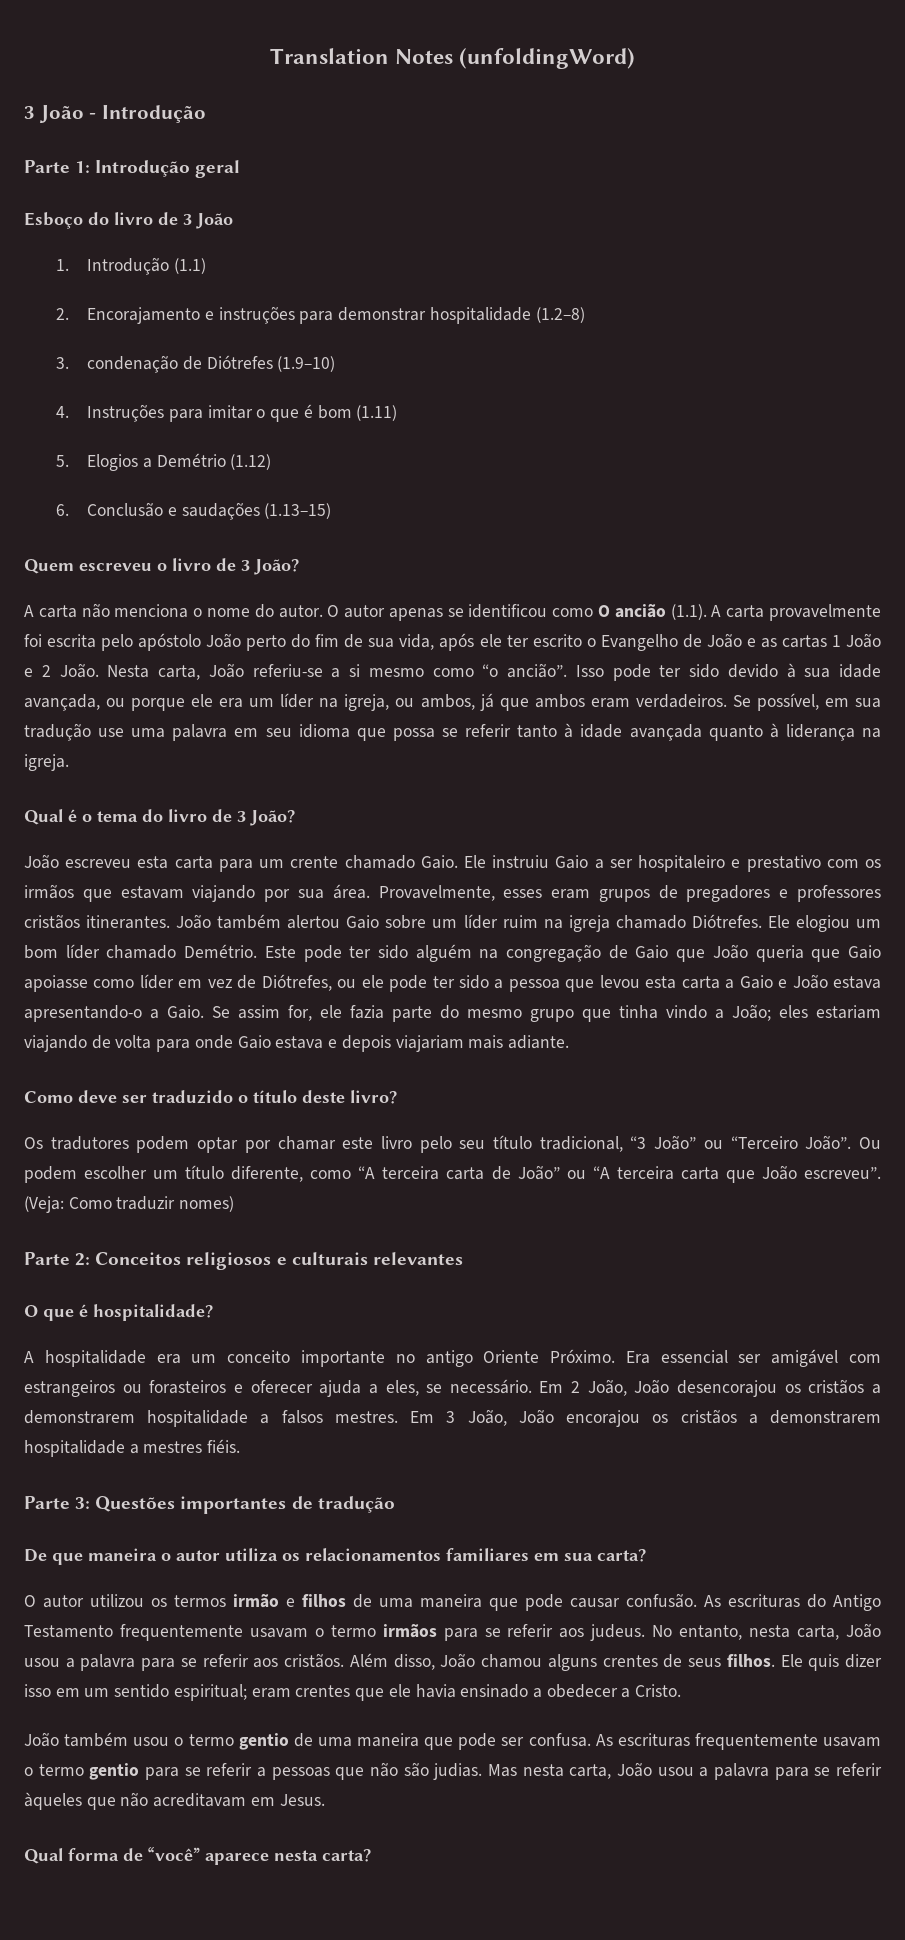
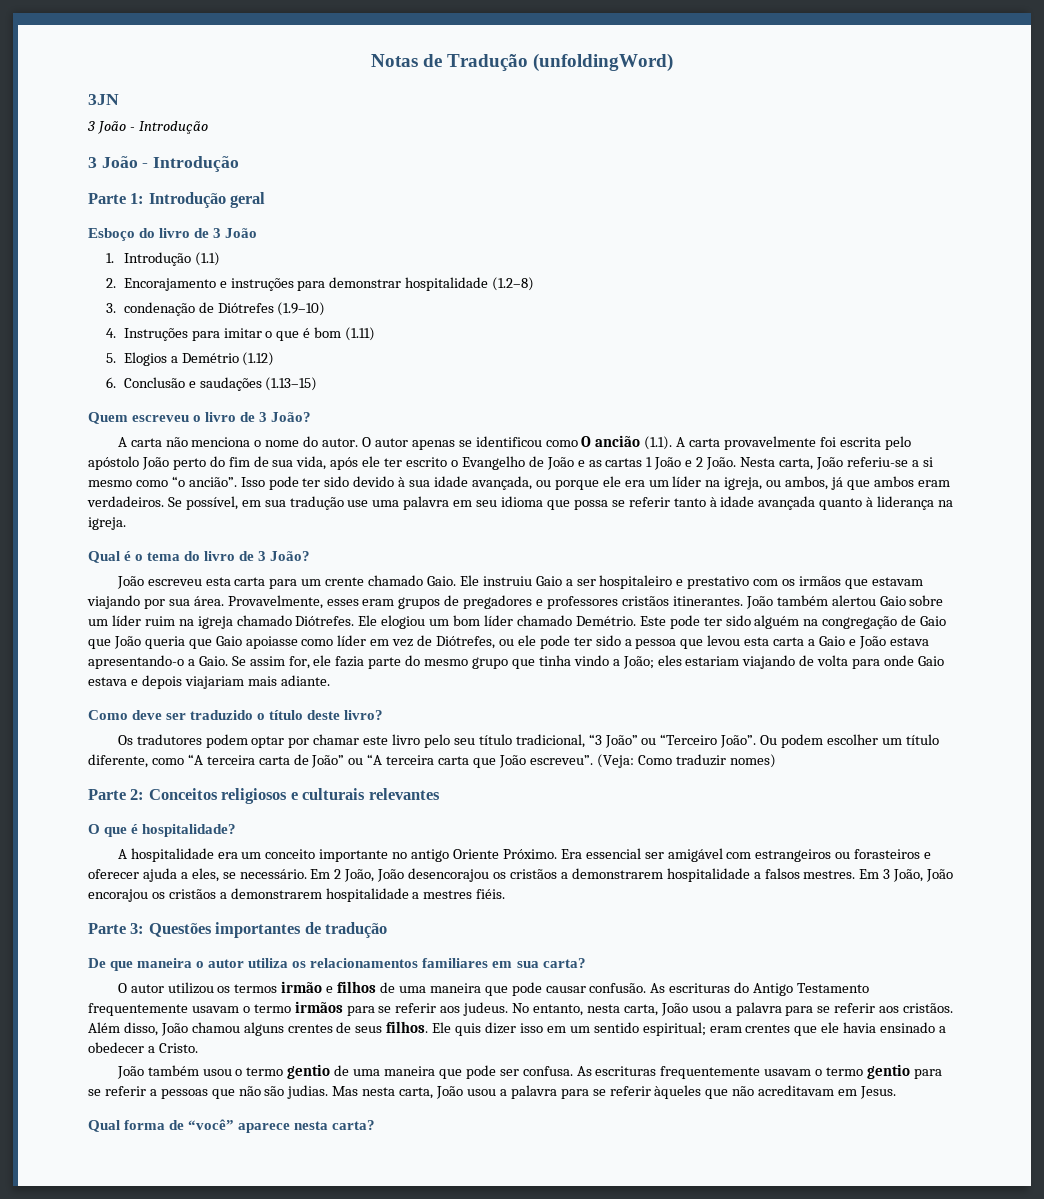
[269,48,636,69] Translation Notes (unfoldingWord) -> [370,53,674,72] [88,94,119,105] [87,121,208,134] Notas de Tradução (unfoldingWord) // 3JN // 3 João - Introdução

